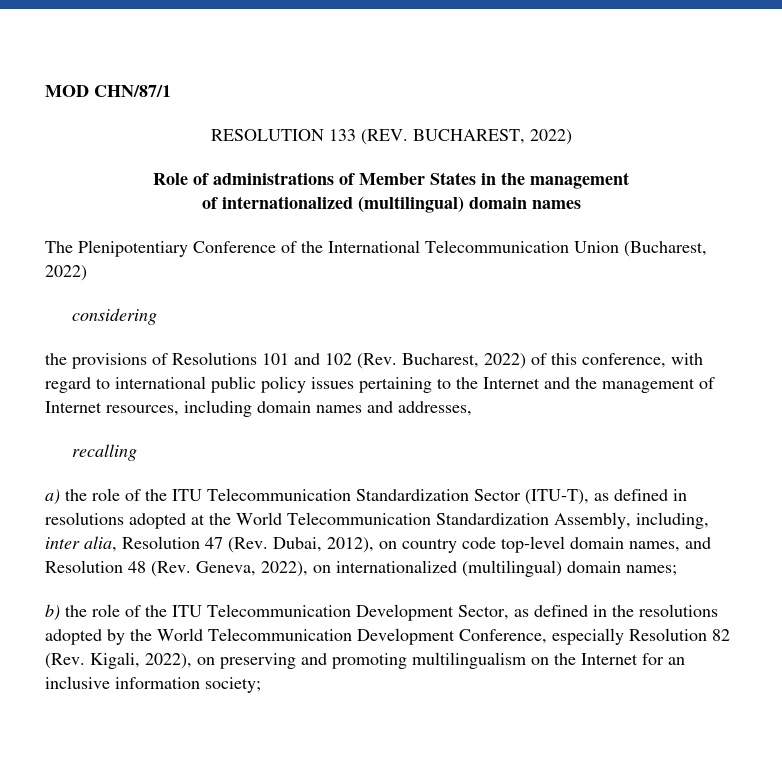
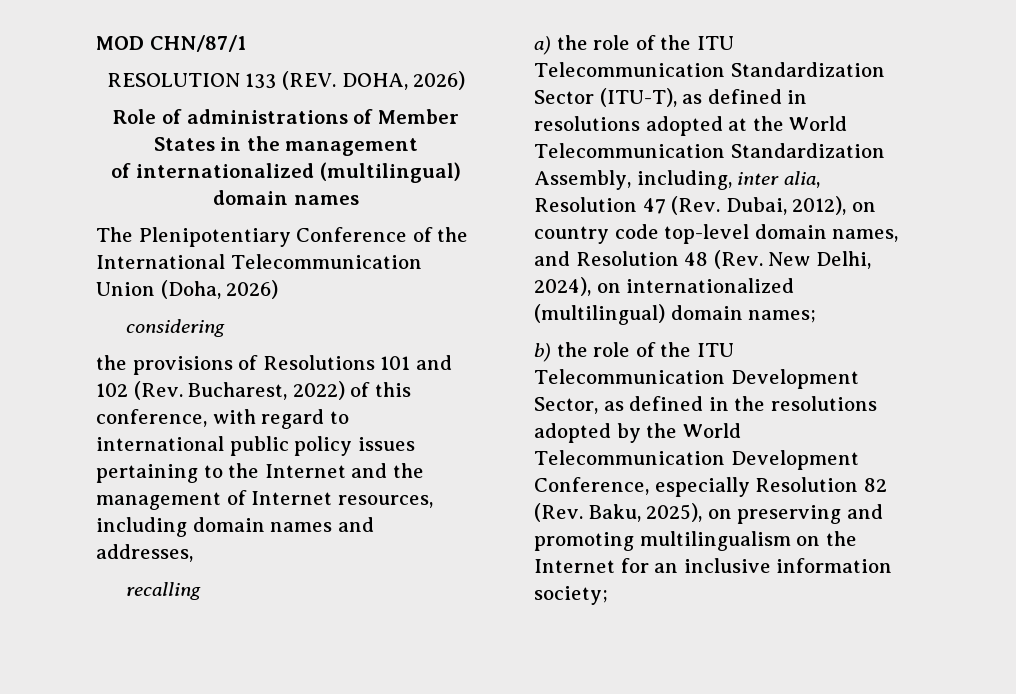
[412,129,572,145] BUCHAREST, 2022) -> [341,71,466,90] DOHA, 2026)
[624,241,707,257] [45,265,87,281] (Bucharest, 2022) -> [160,280,279,299] (Doha, 2026)
[196,561,308,577] Geneva, 2022), -> [768,251,871,269] [534,277,591,296] New Delhi, 2024),
[90,652,192,669] Kigali, 2022), -> [588,503,703,522] Baku, 2025),

